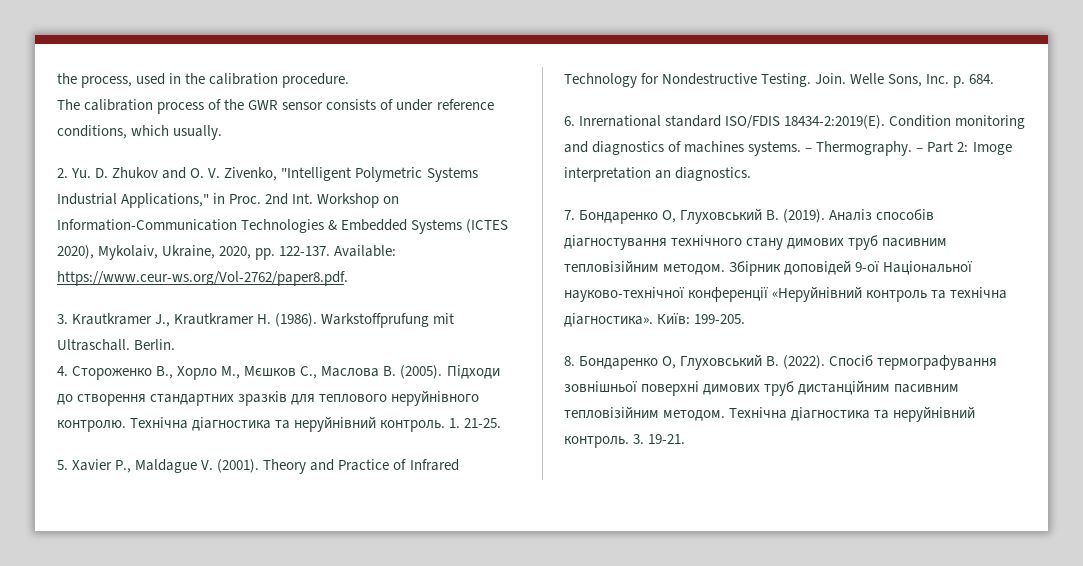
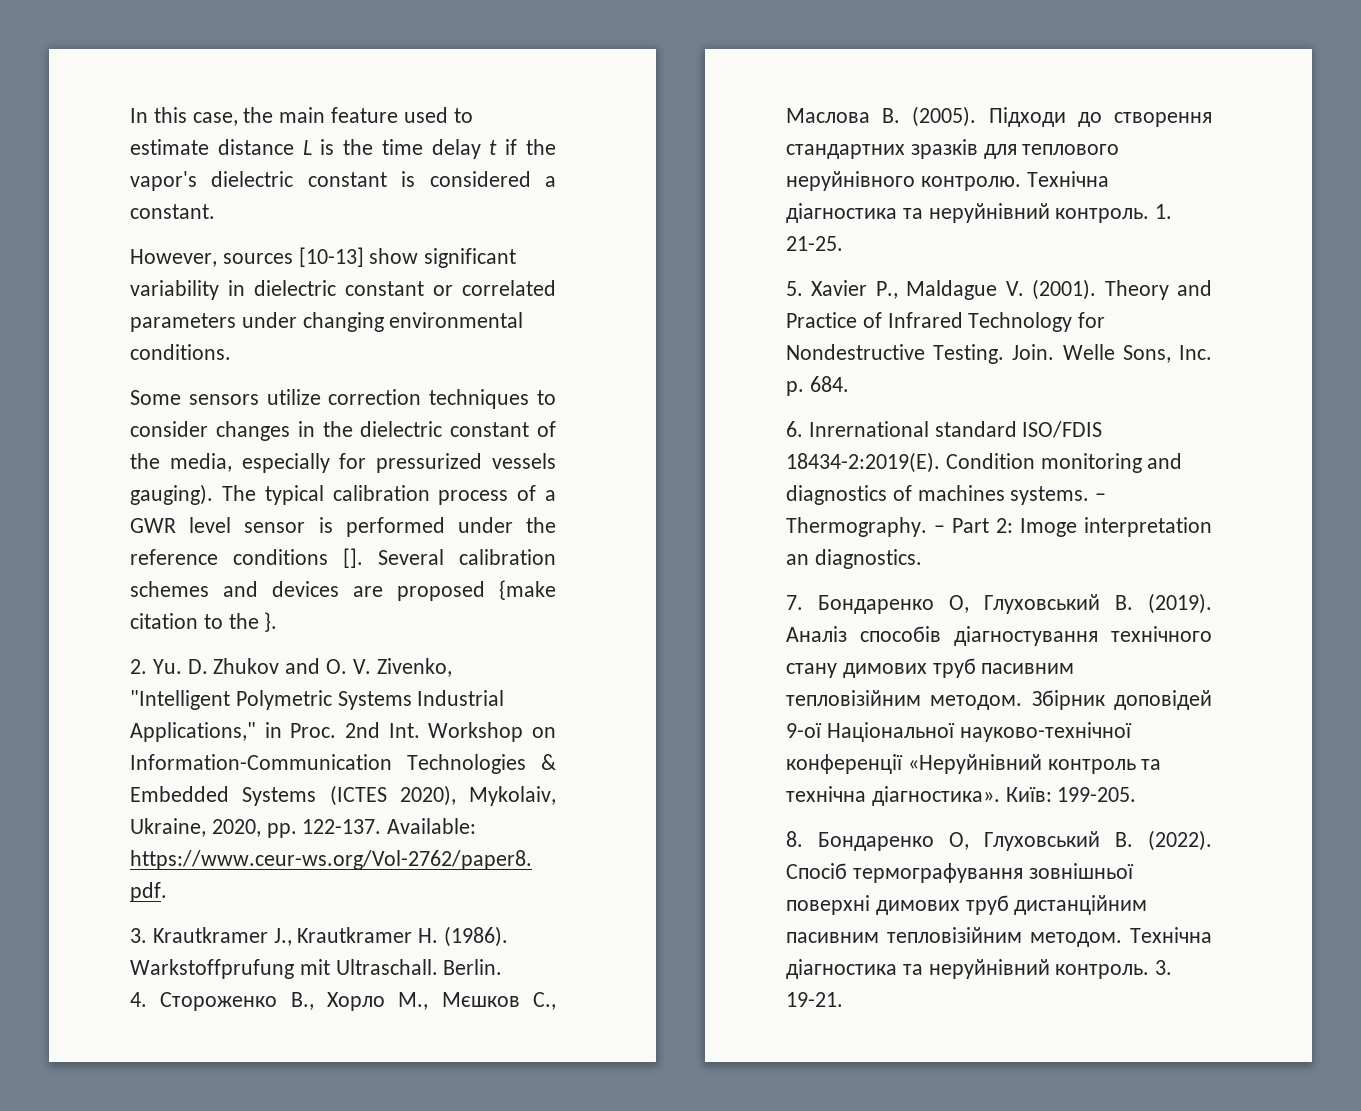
[57,73,350,88] [57,99,494,114] [57,125,223,140] the process, used in the calibration procedure. // The calibration process of the GWR sensor consists of under reference conditions, which usually. -> [130,107,473,126] [130,139,556,159] [130,171,556,191] [130,204,215,219] [130,247,517,268] [130,280,556,300] [130,312,524,332] [130,344,231,360] [130,389,556,409] [130,421,556,441] [130,453,556,473] [130,484,556,505] [130,517,556,537] [130,548,556,568] [130,580,556,601] [130,612,278,632] In this case, the main feature used to estimate distance L is the time delay t if the vapor's dielectric constant is considered a constant. // However, sources [10-13] show significant variability in dielectric constant or correlated parameters under changing environmental conditions. // Some sensors utilize correction techniques to consider changes in the dielectric constant of the media, especially for pressurized vessels gauging). The typical calibration process of a GWR level sensor is performed under the reference conditions []. Several calibration schemes and devices are proposed {make citation to the }.

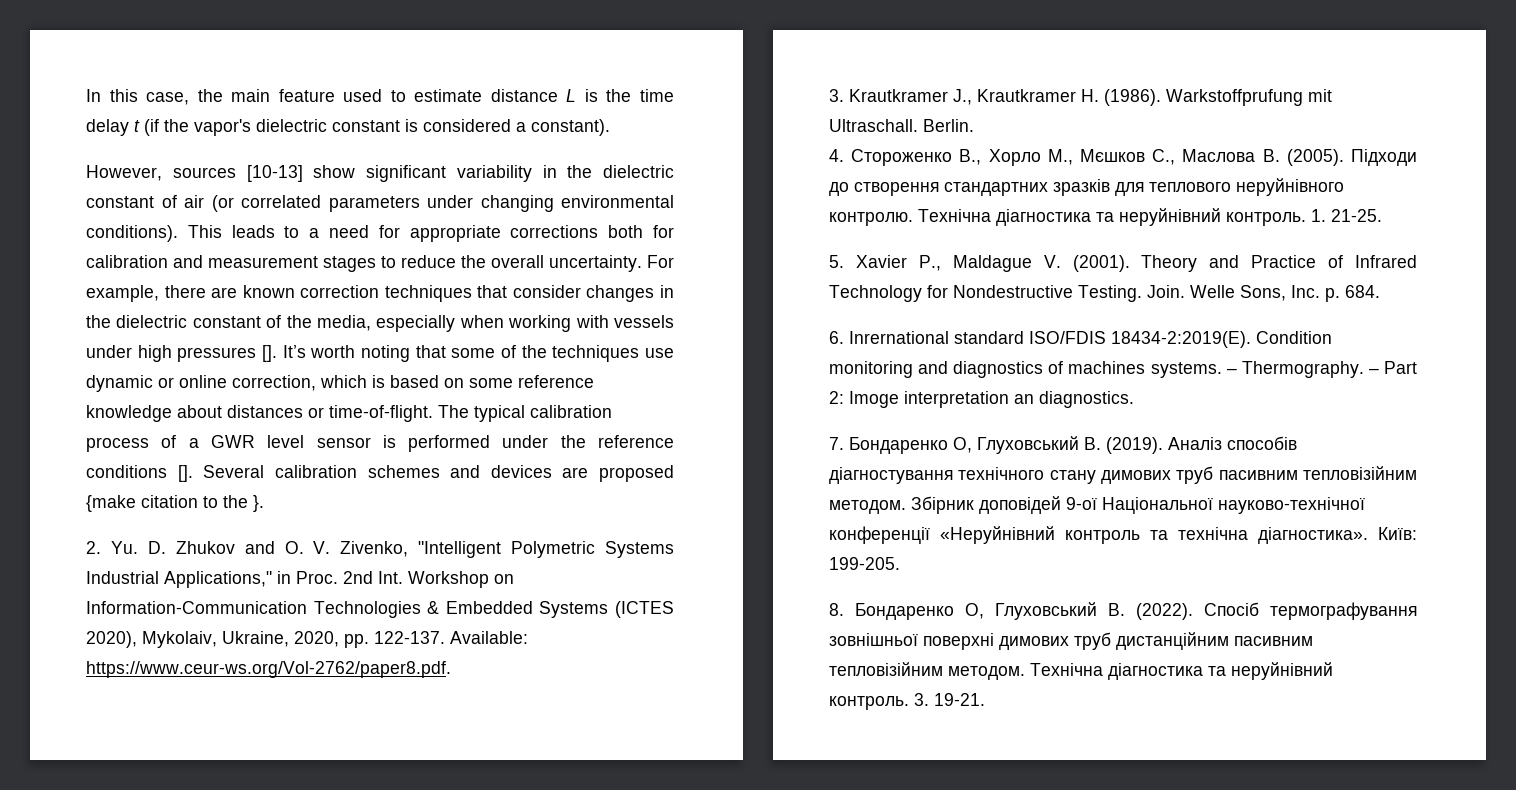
[505,139,518,155] if -> [144,119,159,136] (if
[130,204,215,219] constant. -> [531,119,610,136] constant).
[254,280,453,296] dielectric constant or -> [567,165,674,178] [86,195,234,212] the dielectric constant of air (or
[130,344,231,360] [130,389,321,405] conditions. // Some sensors utilize -> [86,225,674,242] [86,255,674,272] [86,285,295,302] conditions). This leads to a need for appropriate corrections both for calibration and measurement stages to reduce the overall uncertainty. For example, there are known
[537,390,556,405] to -> [477,285,508,298] that
[339,453,556,473] [130,484,213,505] for pressurized vessels gauging). -> [459,315,674,332] [86,345,674,362] [86,375,594,392] [86,405,433,422] when working with vessels under high pressures []. It’s worth noting that some of the techniques use dynamic or online correction, which is based on some reference knowledge about distances or time-of-flight.

